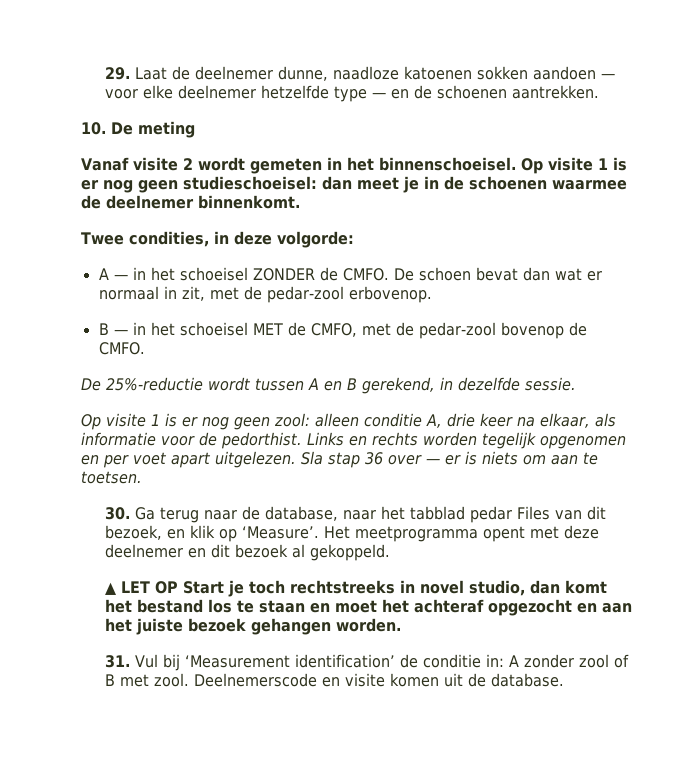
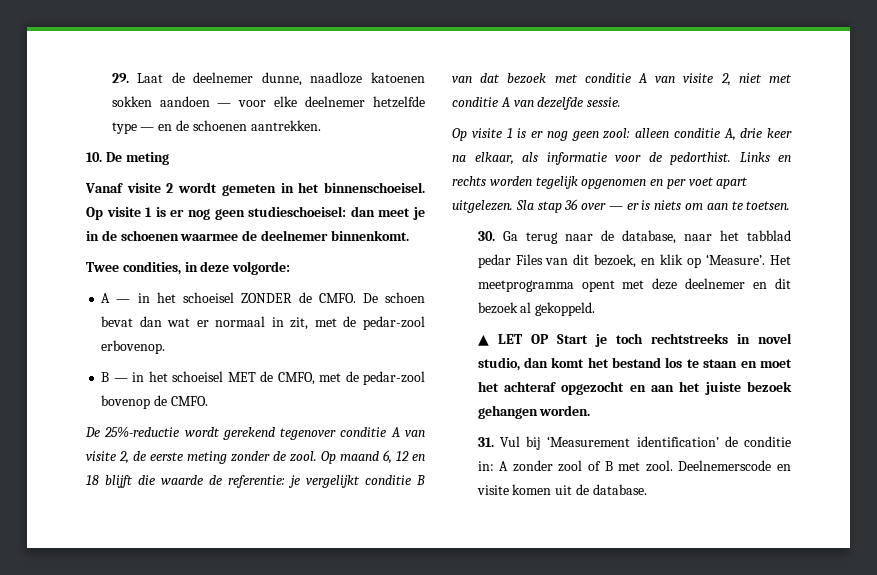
[255,377,453,394] tussen A en B gerekend, in -> [222,427,425,440] [86,450,425,464] [86,475,425,488] [452,73,792,86] [452,97,534,107] gerekend tegenover conditie A van visite 2, de eerste meting zonder de zool. Op maand 6, 12 en 18 blijft die waarde de referentie: je vergelijkt conditie B van dat bezoek met conditie A van visite 2, niet met conditie A van

